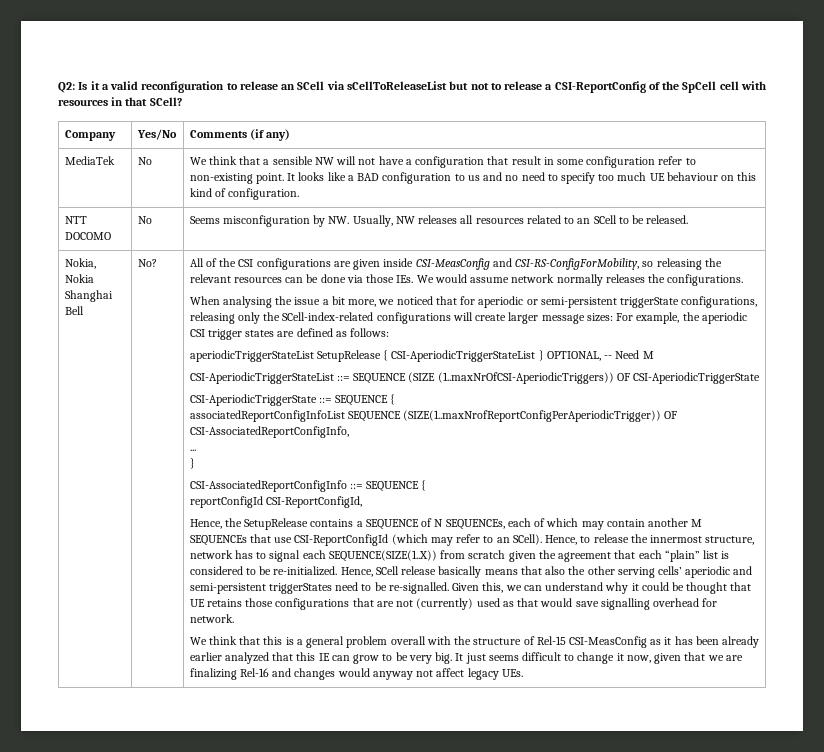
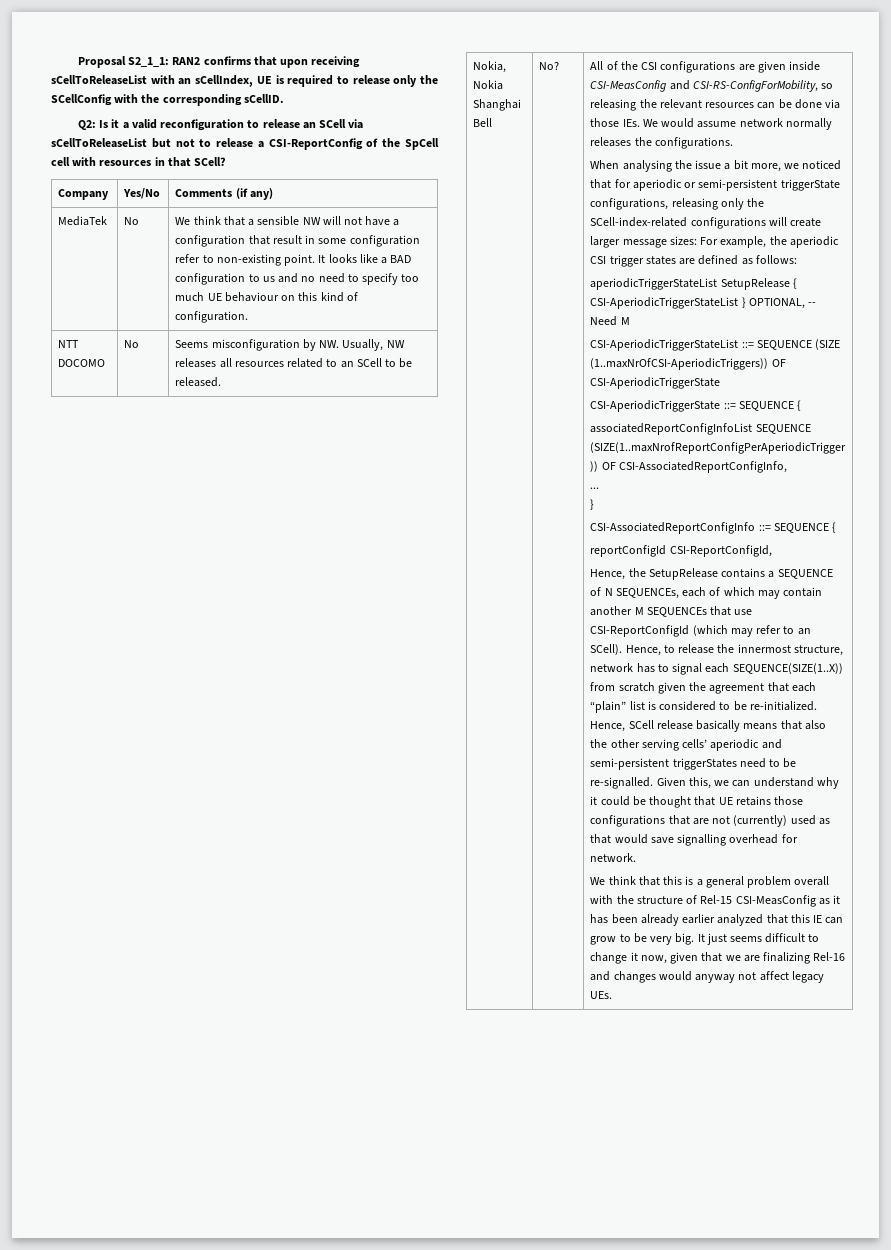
(58, 87) none -> [77,56,361,68] [51,75,438,87] [51,94,284,106] Proposal S2_1_1: RAN2 confirms that upon receiving sCellToReleaseList with an sCellIndex, UE is required to release only the SCellConfig with the corresponding sCellID. //

